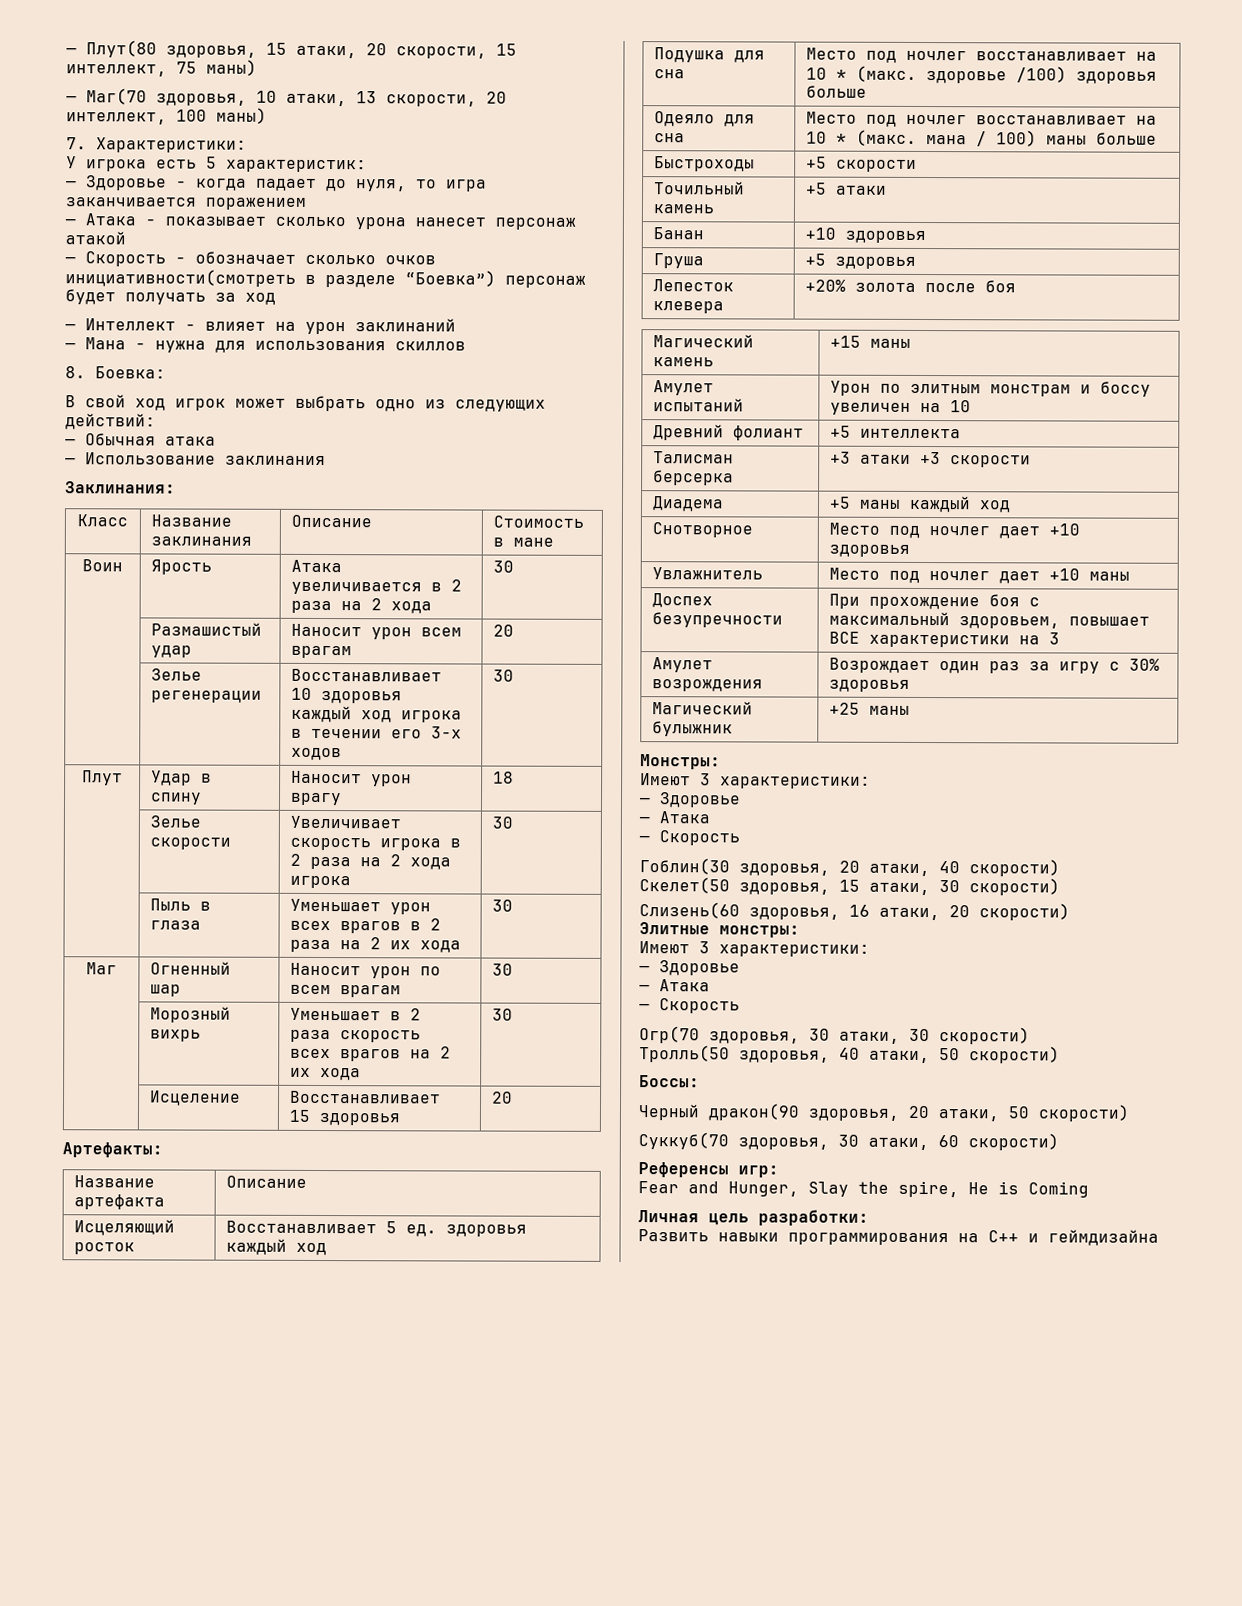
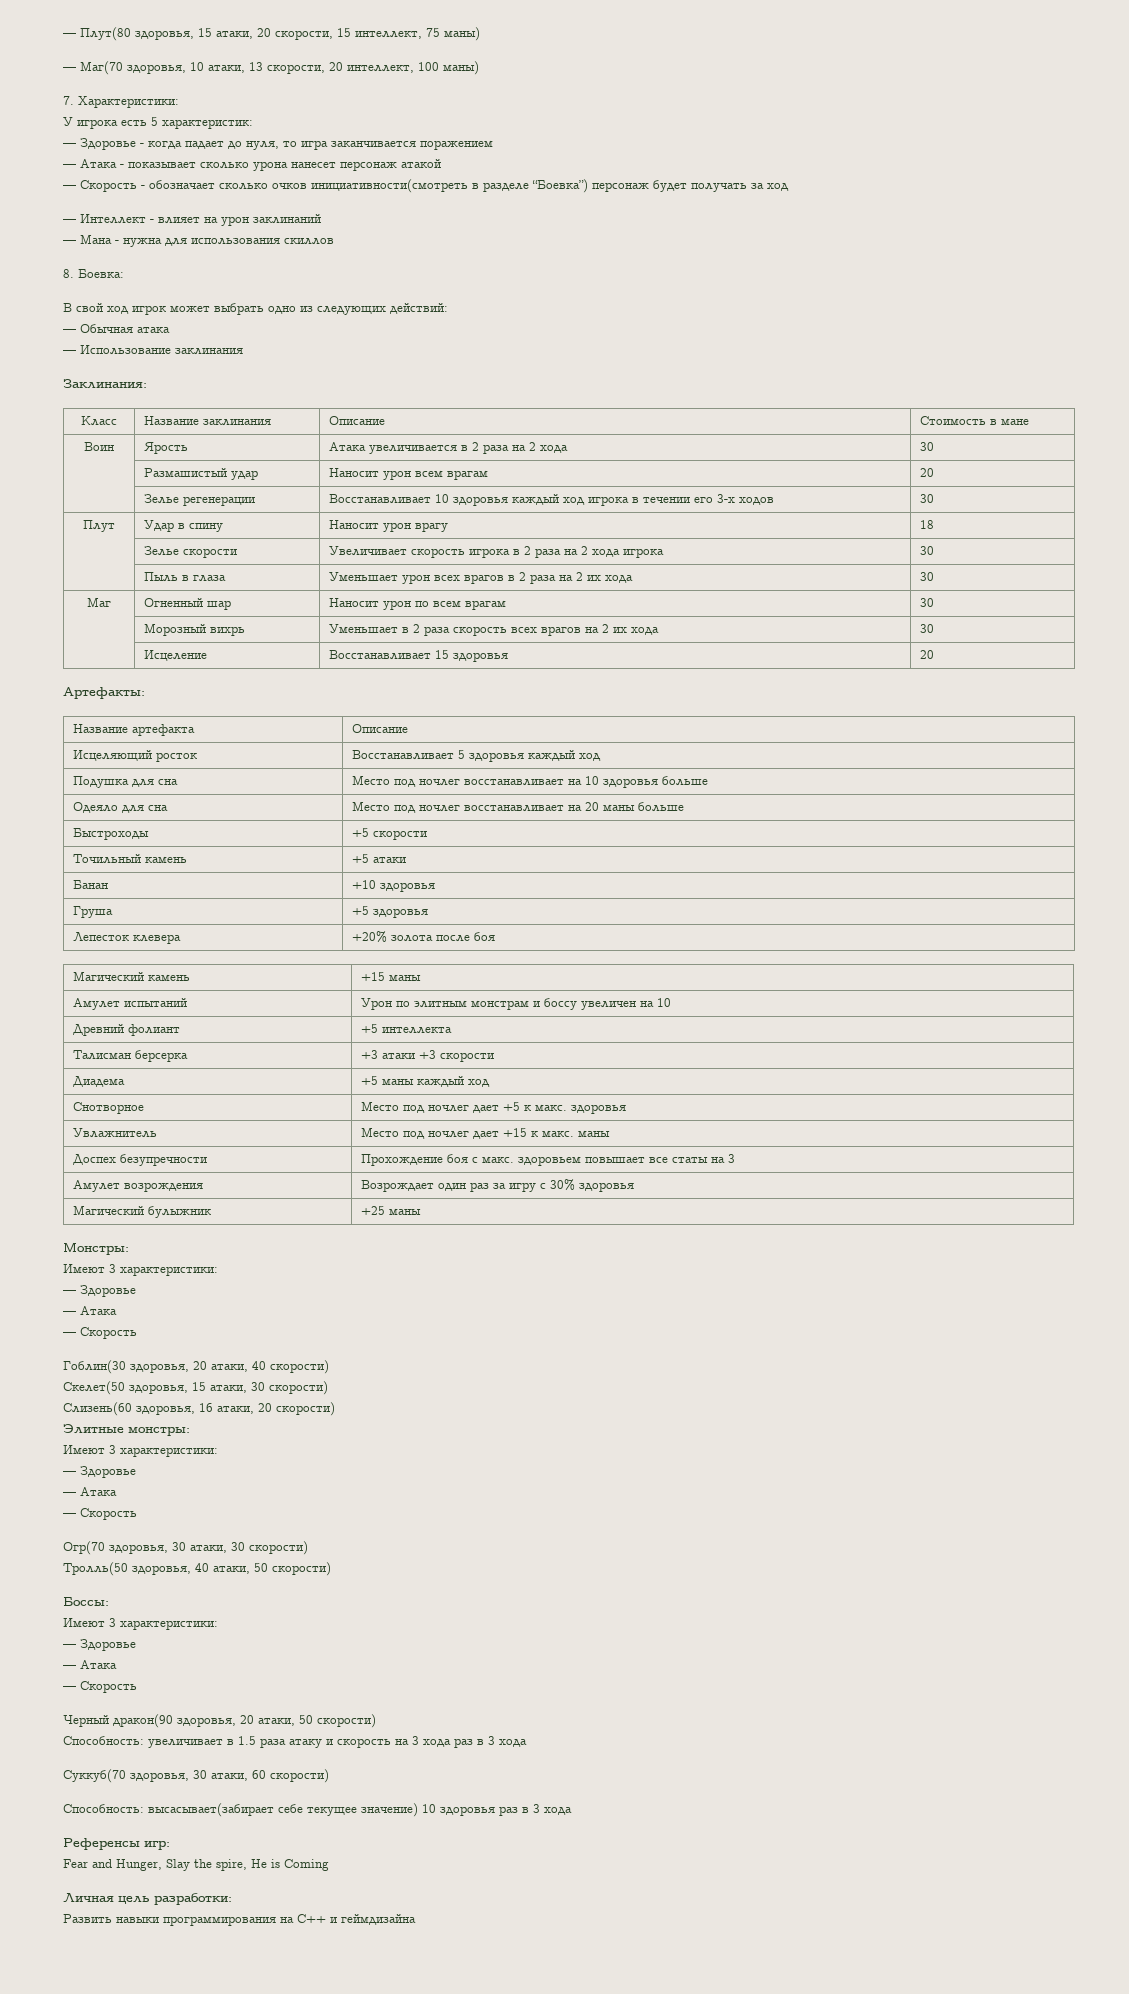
[406,1224,438,1237] ед. -> (465, 754) none
[836,65,1068,84] * (макс. здоровье /100) -> (599, 780) none
[806,129,1038,147] 10 * (макс. мана / 100) -> [584,802,599,811] 20
[1049,523,1081,536] +10 -> [502,1102,567,1111] +5 к макс.
[1049,568,1081,581] +10 -> [502,1128,574,1137] +15 к макс.
[829,593,1041,610] [829,611,1151,629] [829,631,1011,648] При прохождение боя с максимальный здоровьем, повышает ВСЕ характеристики -> [360,1154,708,1166] Прохождение боя с макс. здоровьем повышает все статы
(700, 1081) none -> [63,1618,218,1630] [63,1639,136,1651] [63,1660,117,1669] [63,1681,137,1693] // Имеют 3 характеристики: // — Здоровье // — Атака // — Скорость
(1130, 1113) none -> [63,1736,527,1748] // Способность: увеличивает в 1.5 раза атаку и скорость на 3 хода раз в 3 хода
(1059, 1142) none -> [63,1803,572,1817] // Способность: высасывает(забирает себе текущее значение) 10 здоровья раз в 3 хода

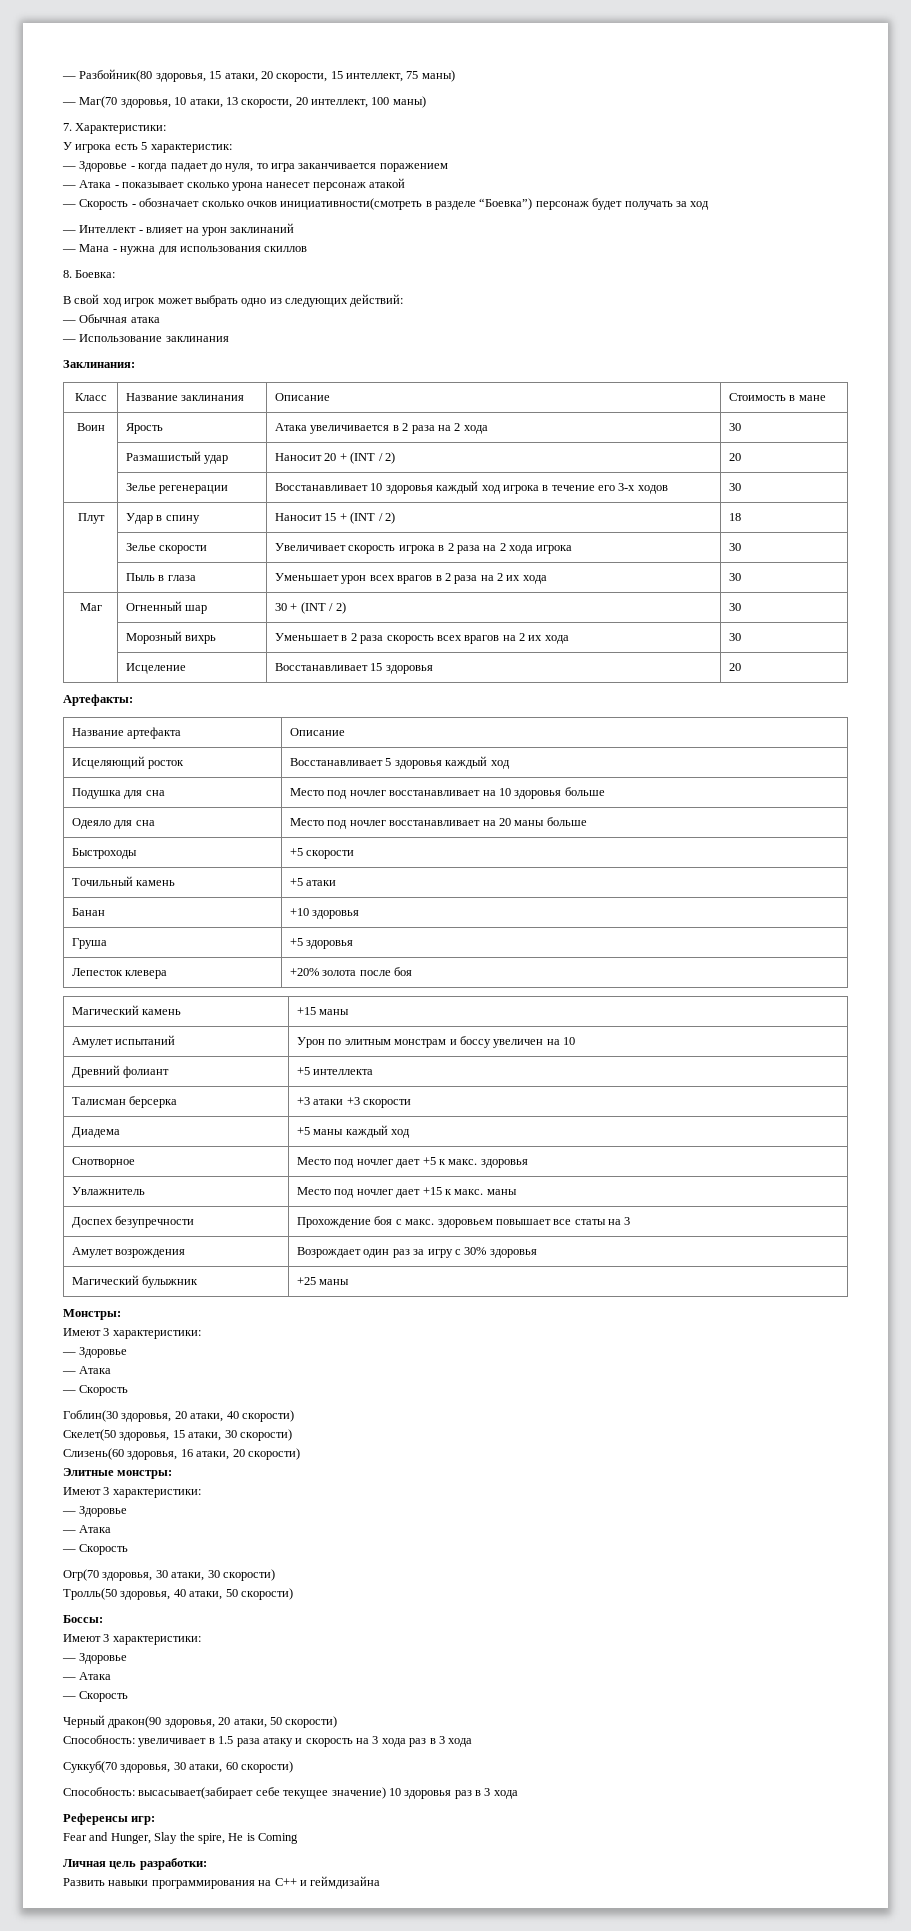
[63,27,131,41] — Плут(80 -> [62,69,153,82] — Разбойник(80
[382,470,488,480] урон всем врагам -> [324,452,395,464] 20 + (INT / 2)
[642,497,690,503] течении -> [551,485,595,491] течение
[382,522,448,532] урон врагу -> [324,512,395,524] 15 + (INT / 2)
[328,598,506,610] Наносит урон по всем врагам -> [275,602,346,614] 30 + (INT / 2)

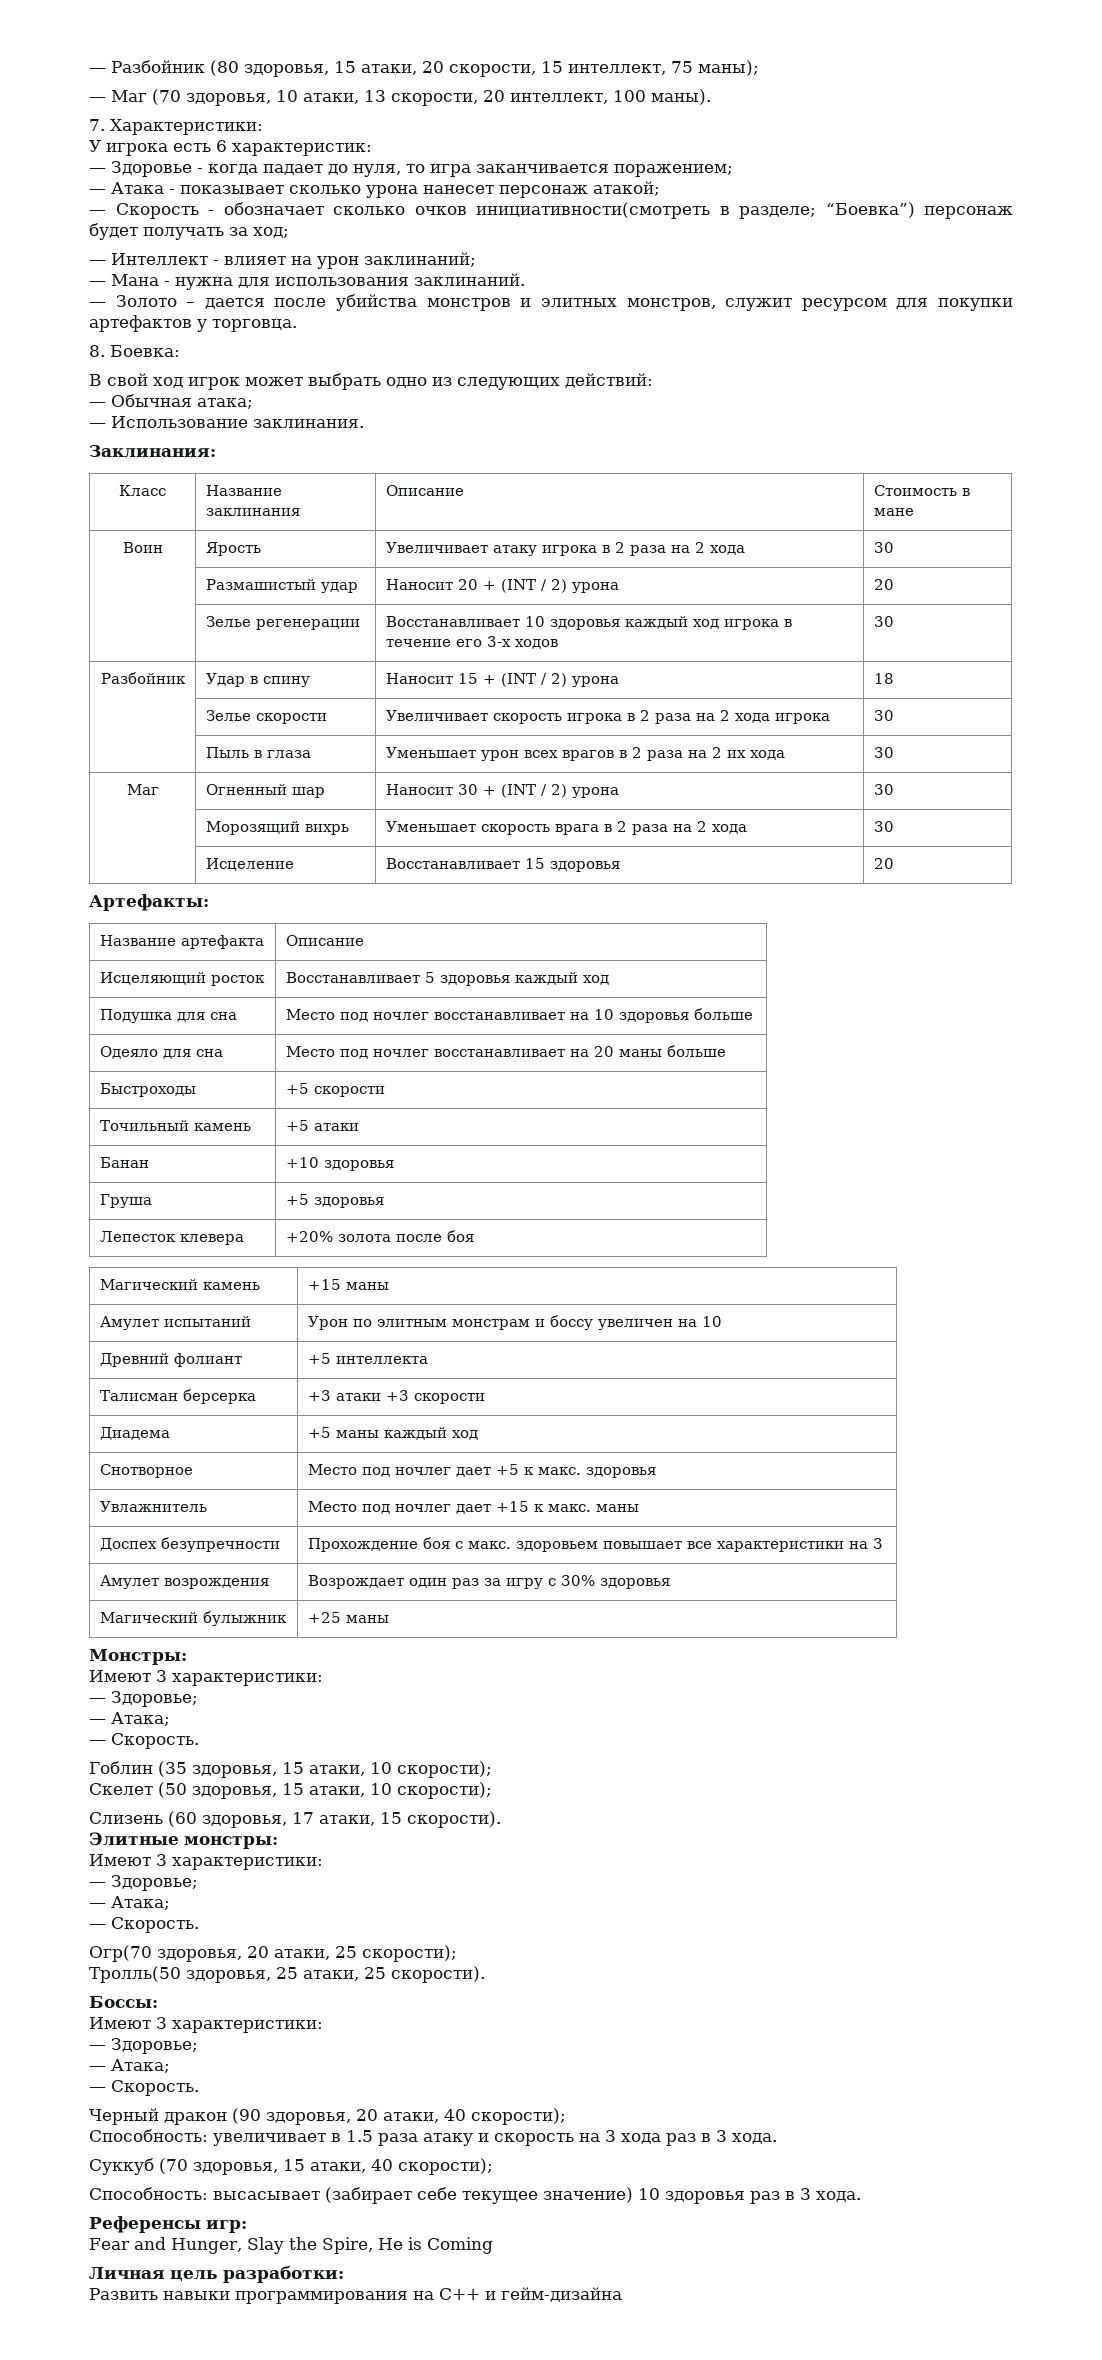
[62,69,153,82] — Разбойник(80 -> [89,60,239,76] — Разбойник (80
[421,70,455,82] [62,96,118,108] маны) // — Маг(70 -> [698,60,759,76] [89,89,181,105] маны); // — Маг (70
[392,96,426,108] маны) -> [651,89,711,105] маны).
[141,142,148,150] 5 -> [216,140,227,152] 6
[379,163,448,172] поражением -> [614,164,733,177] поражением;
[369,178,405,188] атакой -> [593,181,660,196] атакой;
[435,201,476,210] разделе -> [739,206,816,219] разделе;
[690,201,710,210] ход -> [253,227,289,238] ход;
[230,223,295,233] заклинаний -> [364,252,476,267] заклинаний;
[264,246,308,252] скиллов -> [414,273,525,286] [89,294,1014,311] [89,315,297,332] заклинаний. // — Золото – дается после убийства монстров и элитных монстров, служит ресурсом для покупки артефактов у торговца.
[130,317,160,323] атака -> [197,398,253,409] атака;
[165,336,229,342] заклинания -> [253,419,364,428] заклинания.
[275,423,390,434] Атака увеличивается -> [385,542,597,556] Увеличивает атаку игрока
(395, 458) none -> [571,582,619,593] урона
[77,513,105,524] Плут -> [100,672,186,684] Разбойник
(395, 518) none -> [571,676,619,687] урона
(208, 609) none -> [385,784,453,795] Наносит
[729,603,742,611] [126,631,183,644] | 30 // | Морозный -> [571,787,619,798] [873,784,894,795] [205,821,300,835] урона | 30 // | Морозящий
[341,633,543,644] в 2 раза скорость всех врагов на 2 их -> [480,821,707,835] скорость врага в 2 раза на 2
[574,1219,606,1225] статы -> [716,1541,844,1552] характеристики
[79,1347,128,1358] [62,1366,112,1374] [62,1385,129,1396] [63,1410,294,1422] [63,1429,292,1441] [63,1448,300,1460] Здоровье // — Атака // — Скорость // Гоблин(30 здоровья, 20 атаки, 40 скорости) // Скелет(50 здоровья, 15 атаки, 30 скорости) // Слизень(60 здоровья, 16 атаки, 20 скорости) -> [111,1691,198,1707] [89,1712,170,1726] [89,1733,199,1749] [89,1761,492,1778] [89,1782,492,1799] [89,1811,501,1828] Здоровье; // — Атака; // — Скорость. // Гоблин (35 здоровья, 15 атаки, 10 скорости); // Скелет (50 здоровья, 15 атаки, 10 скорости); // Слизень (60 здоровья, 17 атаки, 15 скорости).
[79,1506,128,1517] [62,1525,112,1533] [62,1544,129,1555] Здоровье // — Атака // — Скорость -> [111,1875,198,1891] [89,1896,170,1910] [89,1917,199,1933] Здоровье; // — Атака; // — Скорость.
[155,1569,275,1581] [63,1588,293,1600] 30 атаки, 30 скорости) // Тролль(50 здоровья, 40 атаки, 50 скорости) -> [247,1945,457,1962] [89,1966,485,1983] 20 атаки, 25 скорости); // Тролль(50 здоровья, 25 атаки, 25 скорости).
[79,1653,128,1664] [62,1672,112,1680] [62,1691,129,1702] Здоровье // — Атака // — Скорость -> [111,2038,198,2054] [89,2059,170,2073] [89,2080,199,2096] Здоровье; // — Атака; // — Скорость.
[108,1716,338,1728] дракон(90 здоровья, 20 атаки, 50 скорости) -> [164,2108,566,2125] дракон (90 здоровья, 20 атаки, 40 скорости);
[448,1738,473,1747] [63,1761,293,1773] [63,1787,254,1799] хода // Суккуб(70 здоровья, 30 атаки, 60 скорости) // Способность: высасывает(забирает -> [732,2133,777,2144] [89,2158,493,2175] [89,2187,412,2204] хода. // Суккуб (70 здоровья, 15 атаки, 40 скорости); // Способность: высасывает (забирает
[493,1790,518,1799] хода -> [816,2191,861,2202] хода.
[197,1833,225,1844] spire, -> [321,2237,373,2254] Spire,
[310,1876,381,1889] геймдизайна -> [501,2287,622,2302] гейм-дизайна

